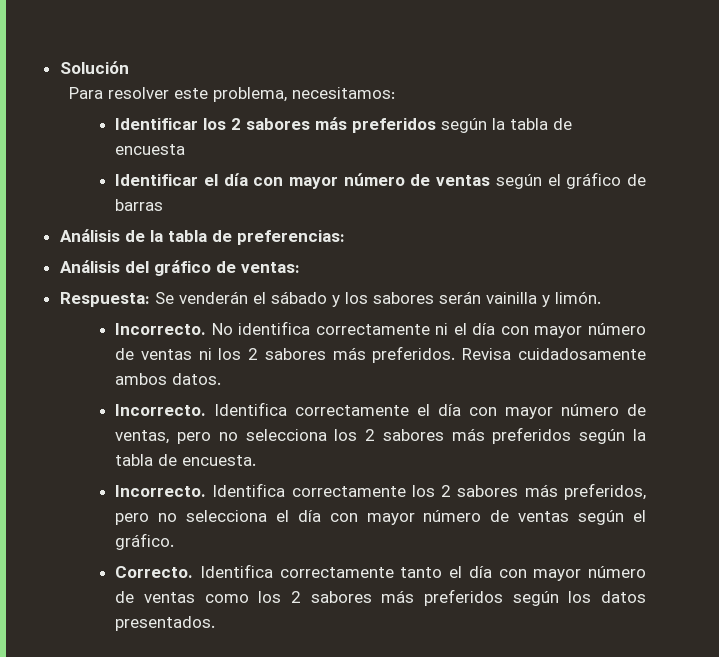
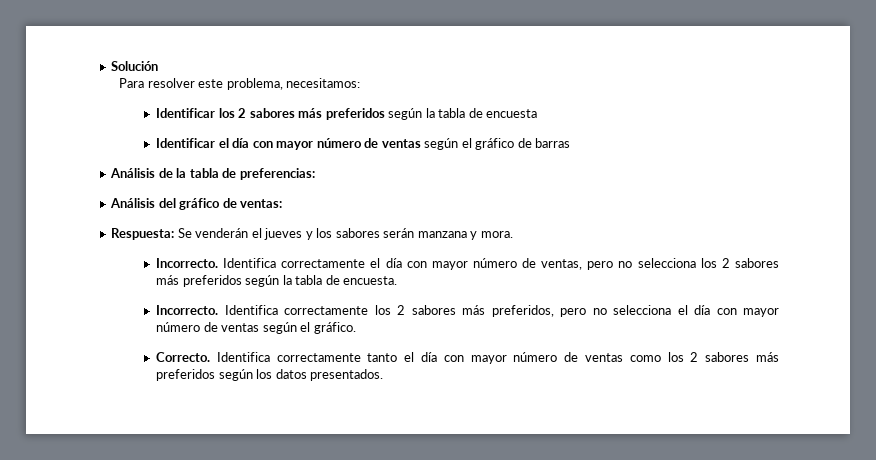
[270,291,327,304] sábado -> [264,228,303,240] jueves
[485,291,601,307] [115,321,646,338] [115,346,646,363] [115,373,222,385] vainilla y limón. // Incorrecto. No identifica correctamente ni el día con mayor número de ventas ni los 2 sabores más preferidos. Revisa cuidadosamente ambos datos. -> [417,231,513,240] manzana y mora.

